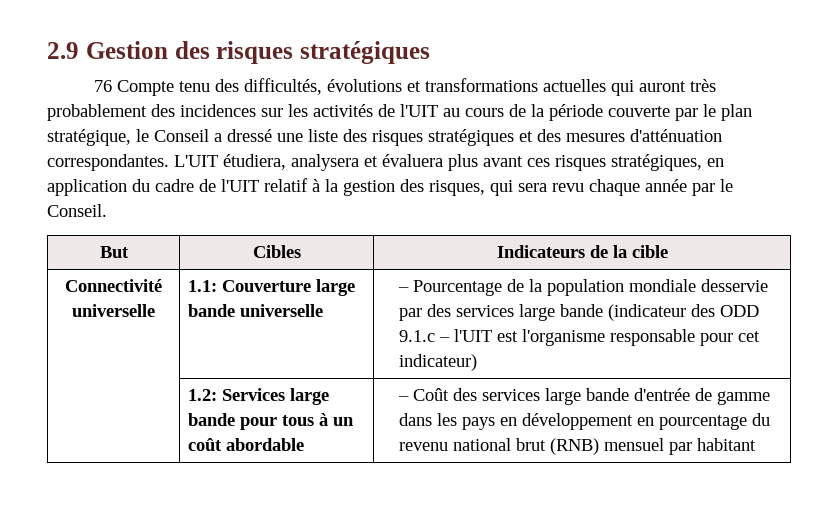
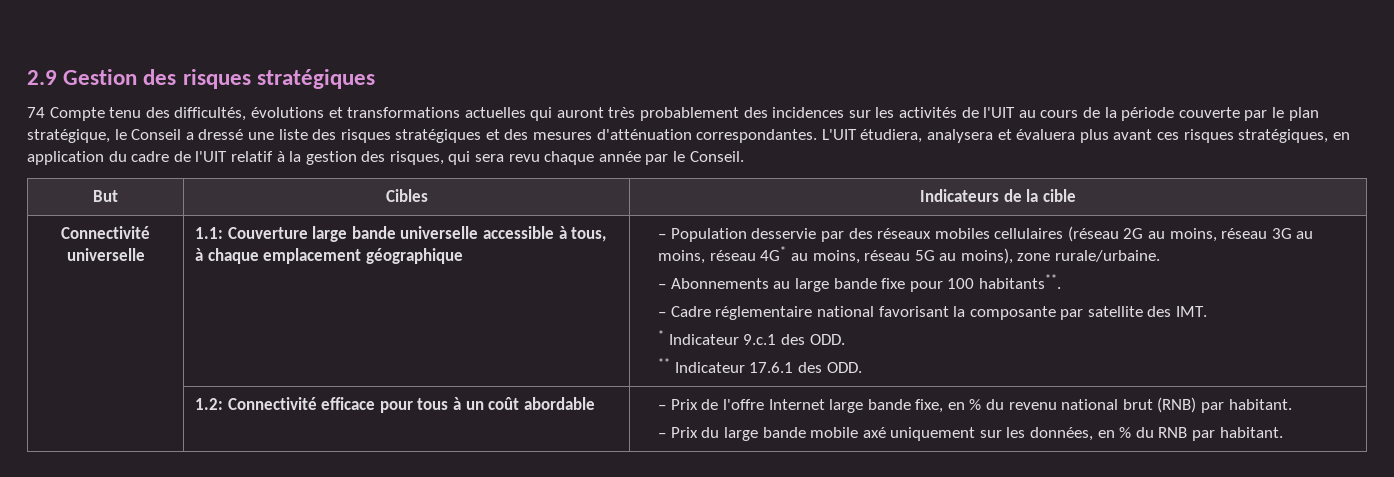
[93,80,112,92] 76 -> [27,107,45,118] 74
[397,279,768,296] [398,304,759,321] [398,329,760,346] [398,354,477,371] [187,388,329,405] [187,413,235,426] | – Pourcentage de la population mondiale desservie par des services large bande (indicateur des ODD 9.1.c – l'UIT est l'organisme responsable pour cet indicateur) // | 1.2: Services large bande -> [483,226,607,242] [195,248,463,264] [658,226,1314,242] [658,246,1161,264] [658,274,1061,292] [658,306,1208,320] [658,330,845,345] [658,358,862,373] [195,397,376,410] accessible à tous, à chaque emplacement géographique | – Population desservie par des réseaux mobiles cellulaires (réseau 2G au moins, réseau 3G au moins, réseau 4G* au moins, réseau 5G au moins), zone rurale/urbaine. // – Abonnements au large bande fixe pour 100 habitants**. // – Cadre réglementaire national favorisant la composante par satellite des IMT. // * Indicateur 9.c.1 des ODD. // ** Indicateur 17.6.1 des ODD. // | 1.2: Connectivité efficace
[412,388,770,405] [398,413,747,430] Coût des services large bande d'entrée de gamme dans les pays en développement en pourcentage -> [670,399,982,413] Prix de l'offre Internet large bande fixe, en %
[603,438,756,455] mensuel par habitant -> [1201,399,1292,413] [658,427,1283,441] par habitant. // – Prix du large bande mobile axé uniquement sur les données, en % du RNB par habitant.

